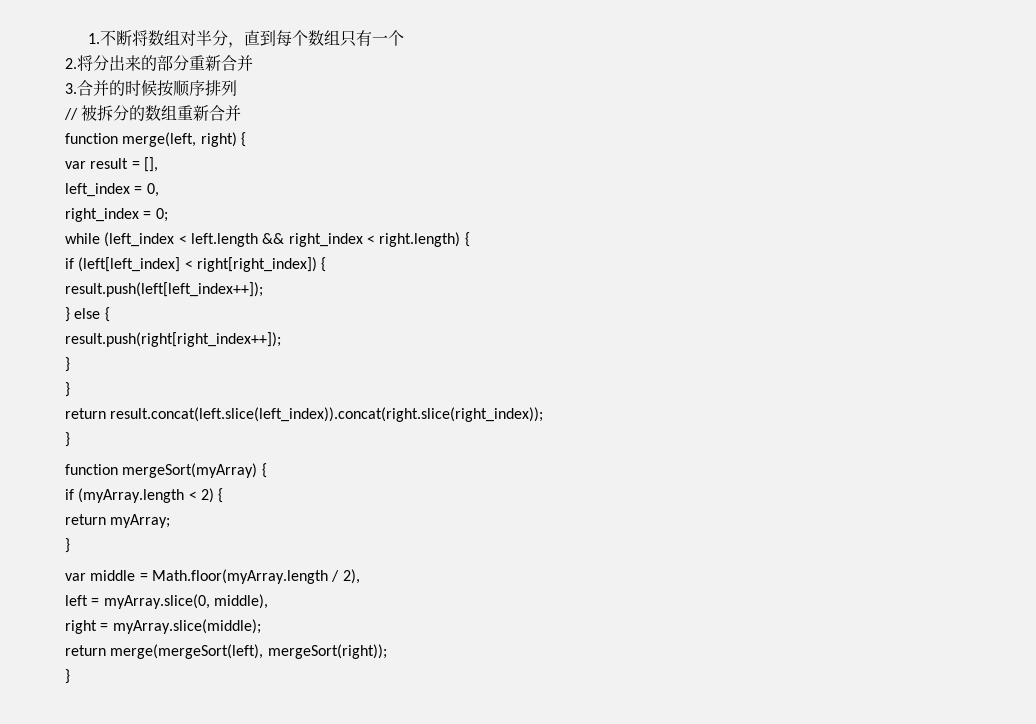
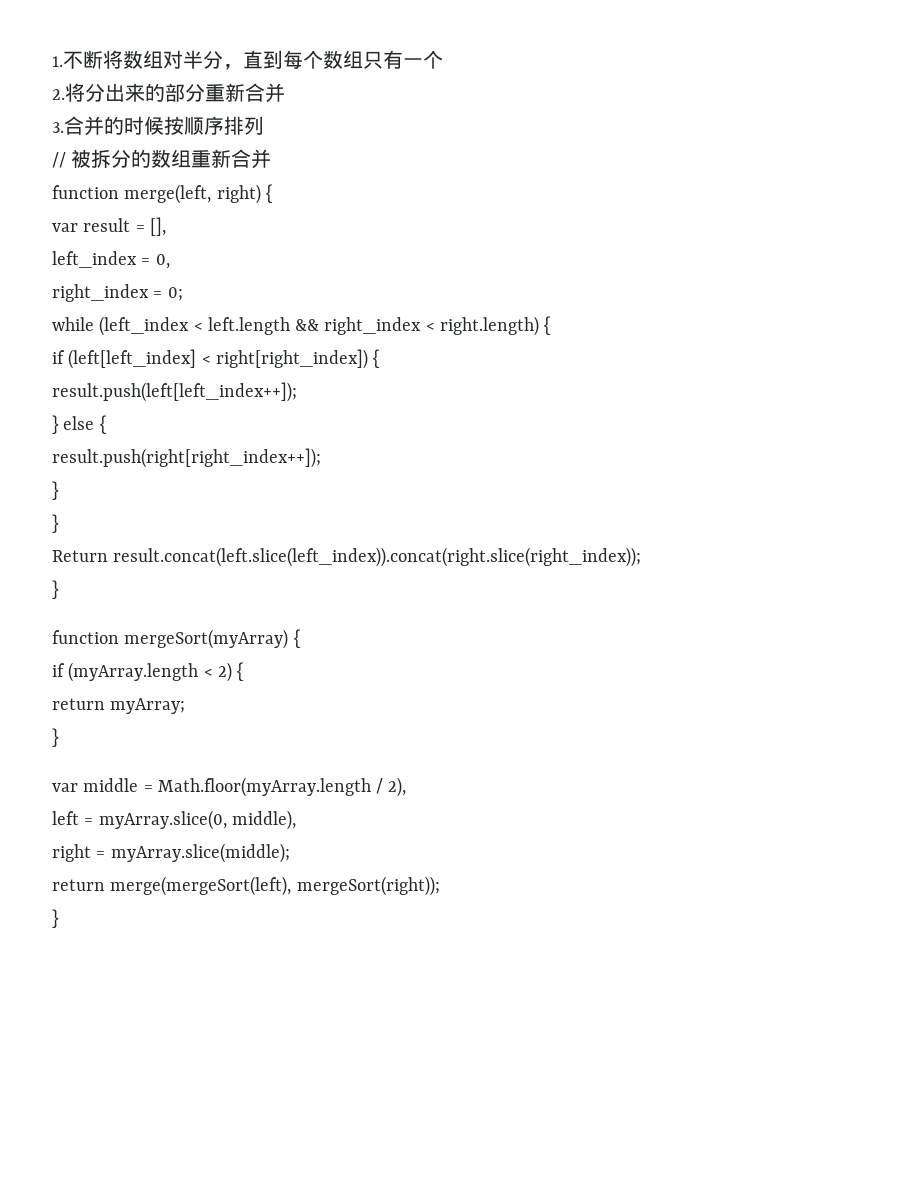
[65,408,106,419] return -> [52,550,108,562] Return

